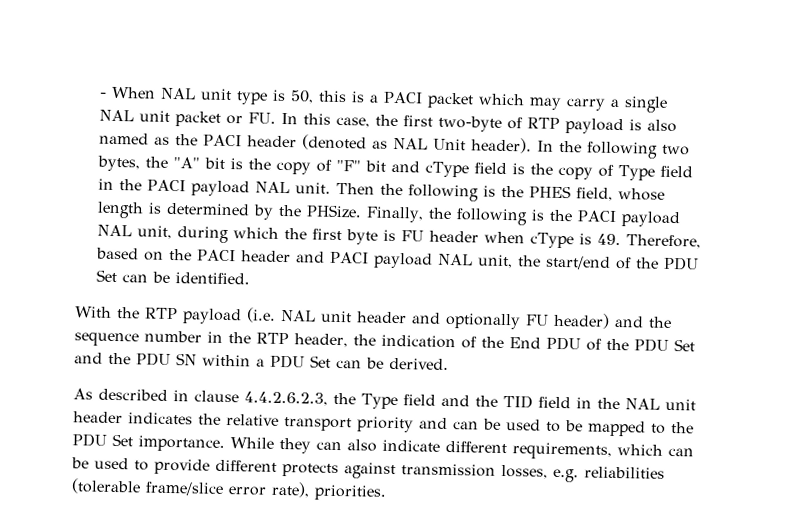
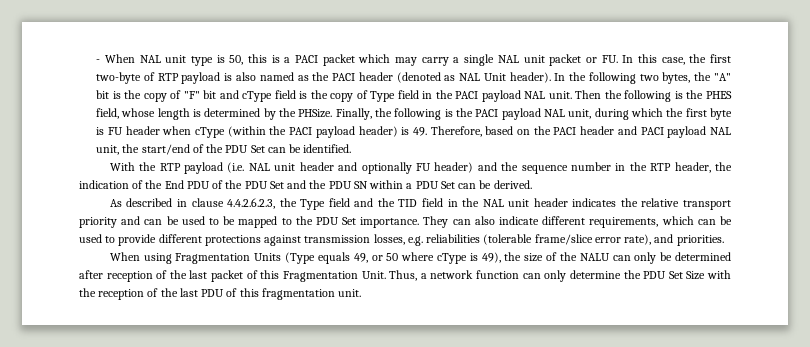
(575, 240) none -> [227,126,398,138] (within the PACI payload header)
[230,437,311,454] While they -> [423,216,449,228] They
[282,463,339,478] protects -> [204,235,261,246] protections
(310, 489) none -> [654,234,674,243] and
(387, 492) none -> [109,252,731,264] [79,270,731,282] [79,288,362,300] // When using Fragmentation Units (Type equals 49, or 50 where cType is 49), the size of the NALU can only be determined after reception of the last packet of this Fragmentation Unit. Thus, a network function can only determine the PDU Set Size with the reception of the last PDU of this fragmentation unit.

